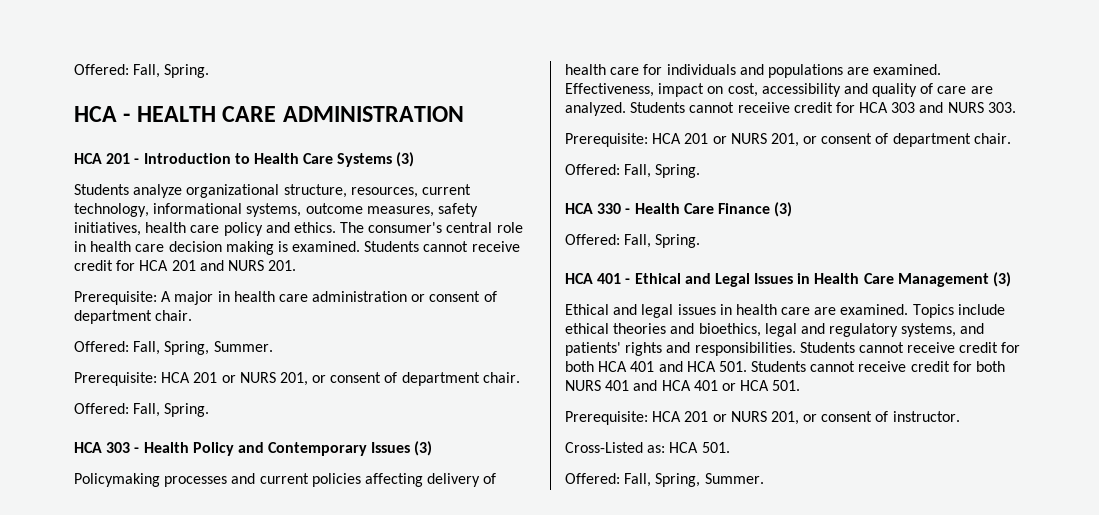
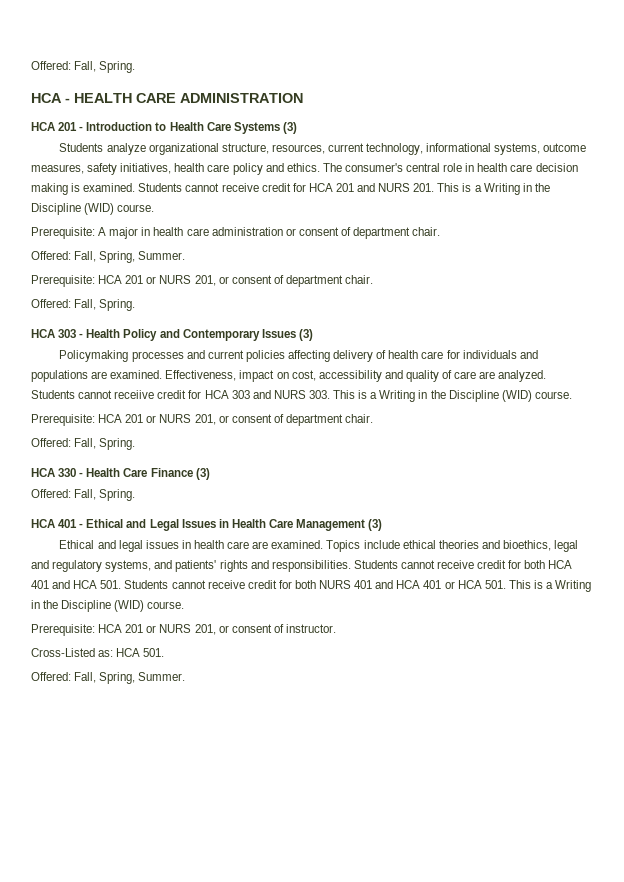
(297, 265) none -> [437,183,550,195] [31,203,155,215] This is a Writing in the Discipline (WID) course.
(1016, 107) none -> [333,390,572,402] This is a Writing in the Discipline (WID) course.
(801, 385) none -> [508,580,592,592] [31,600,185,612] This is a Writing in the Discipline (WID) course.

